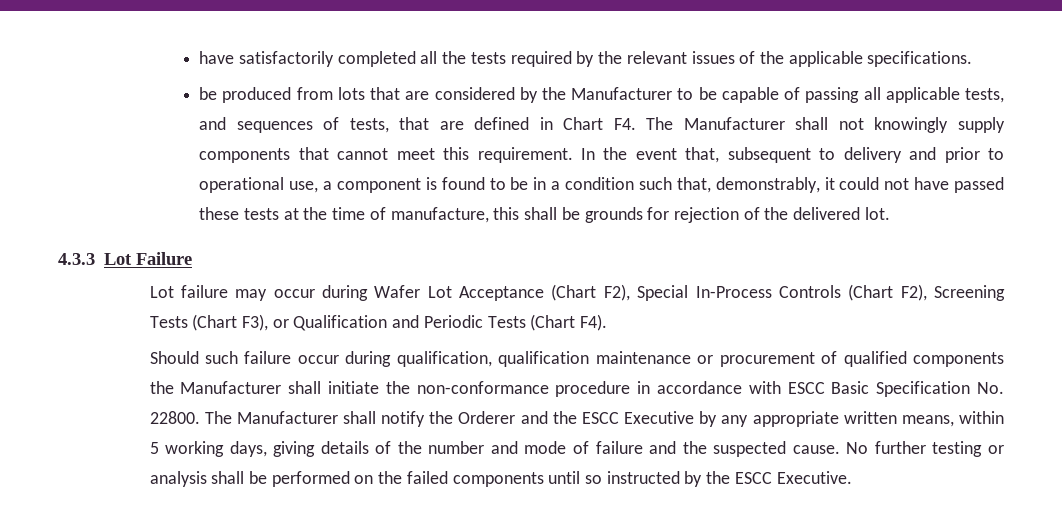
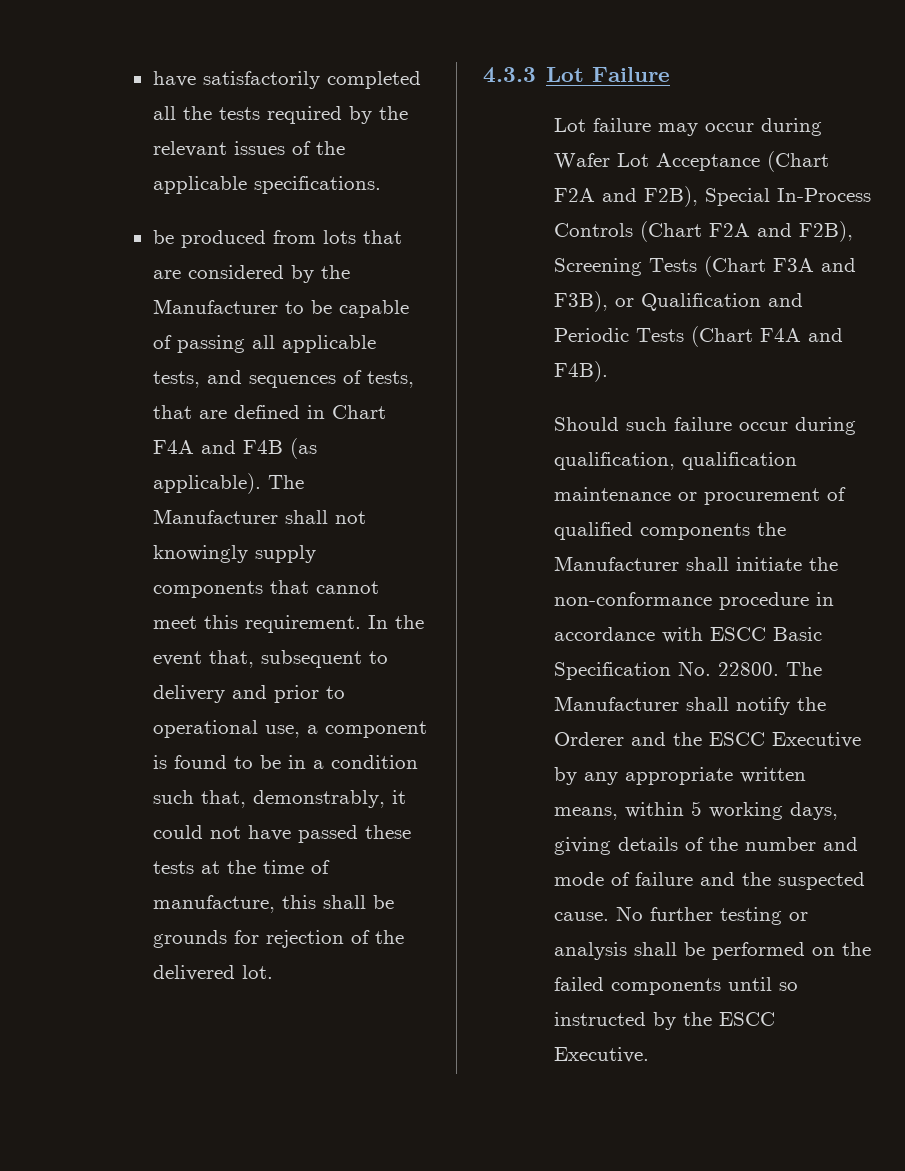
[613,118,636,130] F4. -> [152,438,317,459] [152,473,261,494] F4A and F4B (as applicable).
[603,284,630,301] F2), -> [553,186,698,207] F2A and F2B),
[900,284,1005,301] [149,314,268,331] F2), Screening Tests (Chart F3), -> [708,221,853,242] [553,256,856,277] [553,291,608,312] F2A and F2B), Screening Tests (Chart F3A and F3B),
[580,314,608,331] F4). -> [759,328,843,342] [553,361,608,382] F4A and F4B).

